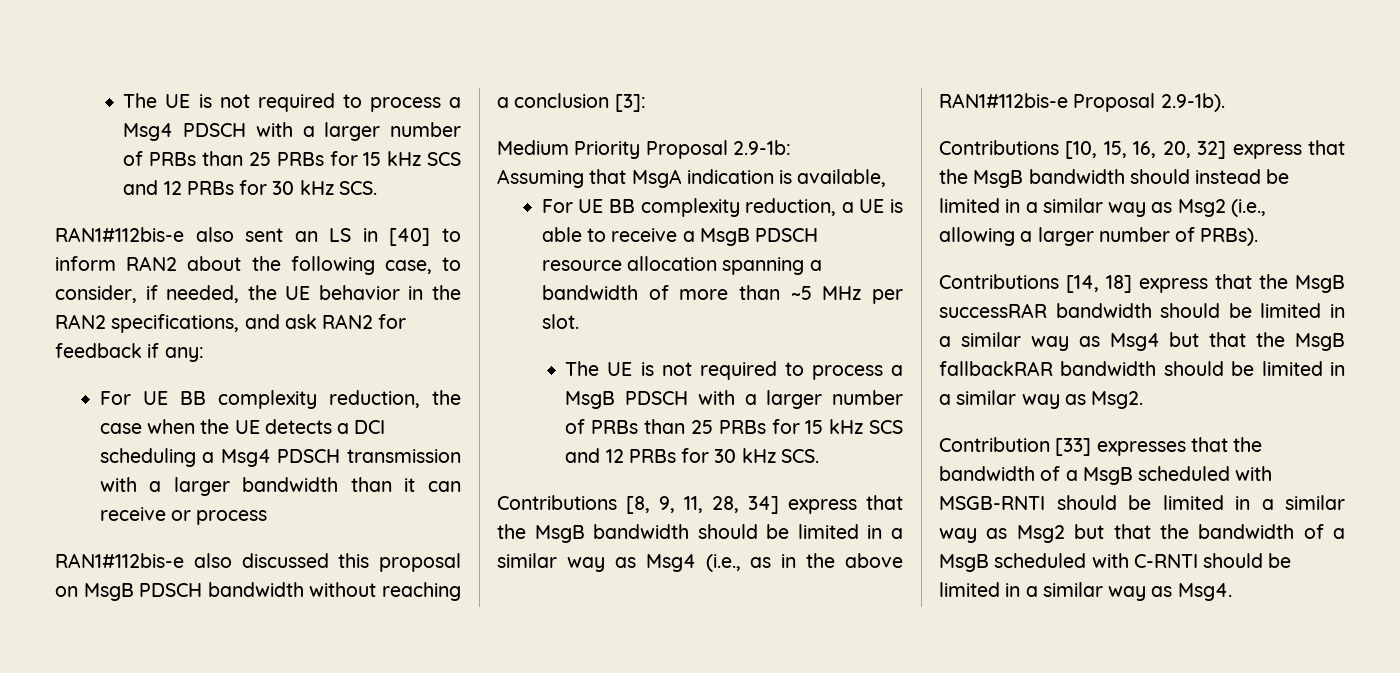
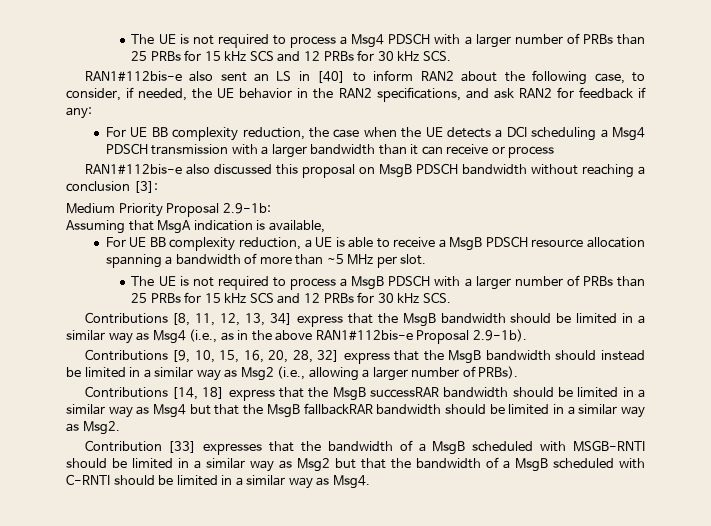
[659,496,739,513] 9, 11, 28, -> [195,313,266,326] 11, 12, 13,
[1065,141,1098,159] [10, -> [172,350,215,363] [9, 10,
(1191, 149) none -> [292,350,313,363] 28,

